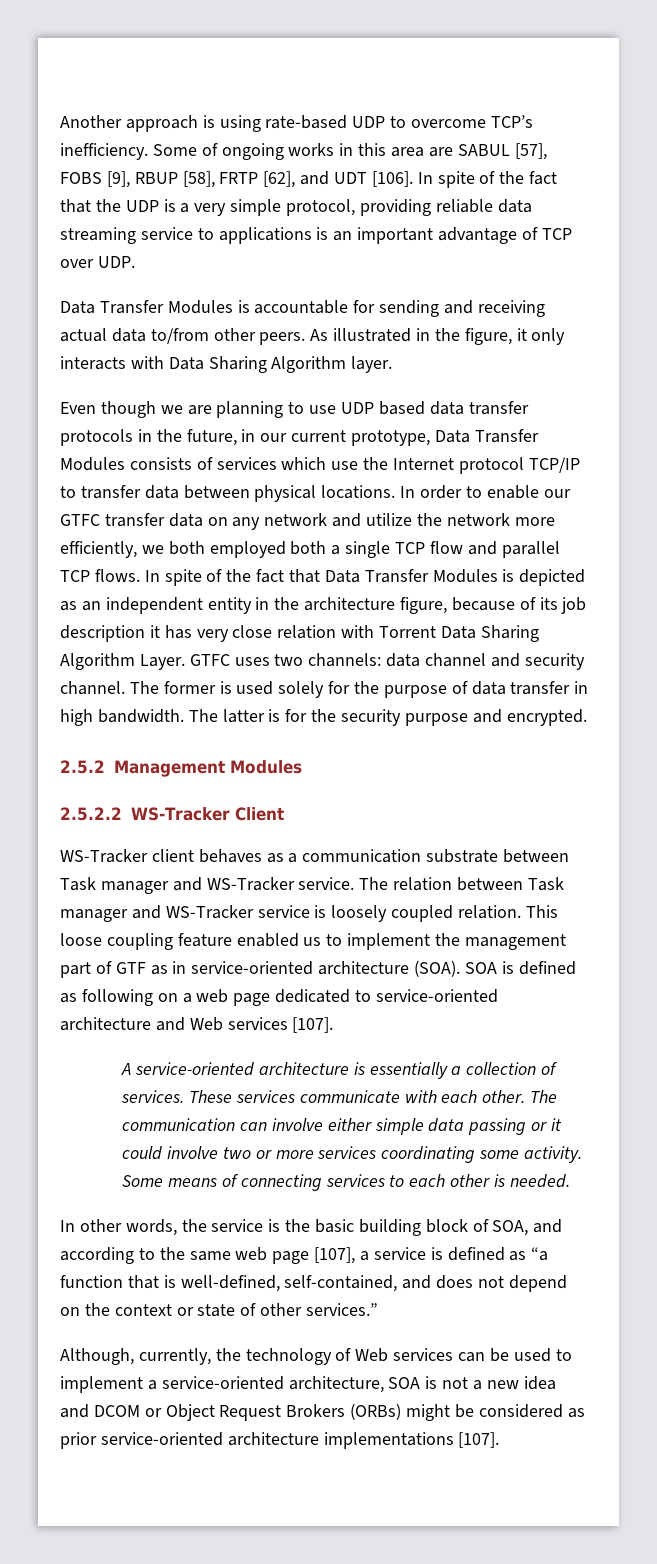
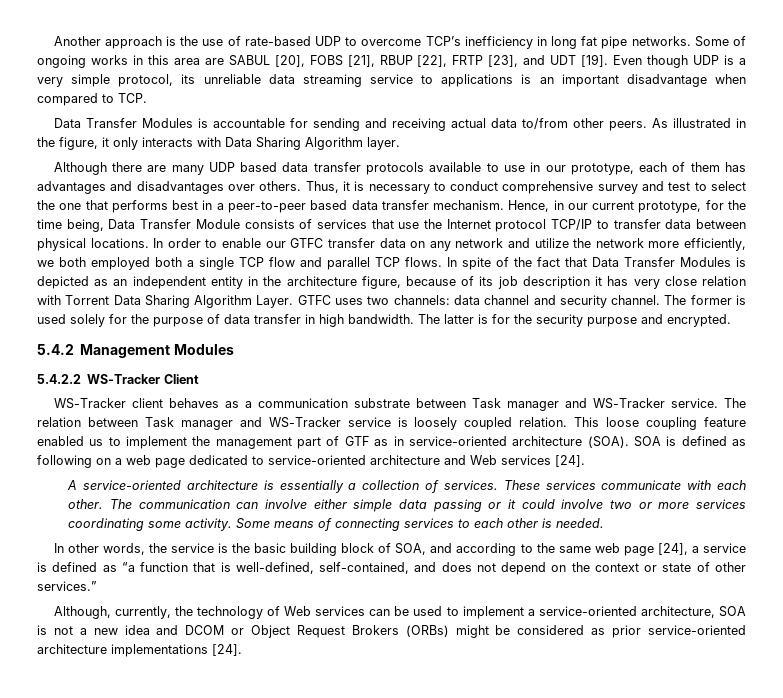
[219,115,261,132] using -> [180,36,241,46] the use of
[60,143,148,160] inefficiency. -> [464,36,691,49] inefficiency in long fat pipe networks.
[514,143,547,160] [60,171,558,188] [60,199,121,213] [57], FOBS [9], RBUP [58], FRTP [62], and UDT [106]. In spite of the fact that the -> [274,54,689,68] [20], FOBS [21], RBUP [22], FRTP [23], and UDT [19]. Even though
[359,199,493,216] providing reliable -> [181,74,261,84] its unreliable
[438,227,572,244] [60,256,135,268] advantage of TCP over UDP. -> [626,74,746,87] [37,93,147,106] disadvantage when compared to TCP.
[60,401,337,418] Even though we are planning to use -> [53,162,204,175] Although there are many
[137,429,539,446] [60,457,125,471] in the future, in our current prototype, Data Transfer Modules -> [429,162,746,175] [37,181,746,194] [37,200,747,213] [37,219,240,232] available to use in our prototype, each of them has advantages and disadvantages over others. Thus, it is necessary to conduct comprehensive survey and test to select the one that performs best in a peer-to-peer based data transfer mechanism. Hence, in our current prototype, for the time being, Data Transfer Module
[281,457,327,470] which -> [371,219,394,229] that
[60,760,105,774] 2.5.2 -> [37,344,74,355] 5.4.2
[60,807,122,821] 2.5.2.2 -> [37,374,81,384] 5.4.2.2
[292,1017,334,1033] [107]. -> [555,455,585,467] [24].
[314,1247,356,1264] [107], -> [657,543,688,555] [24],
[458,1432,500,1448] [107]. -> [212,644,242,656] [24].

